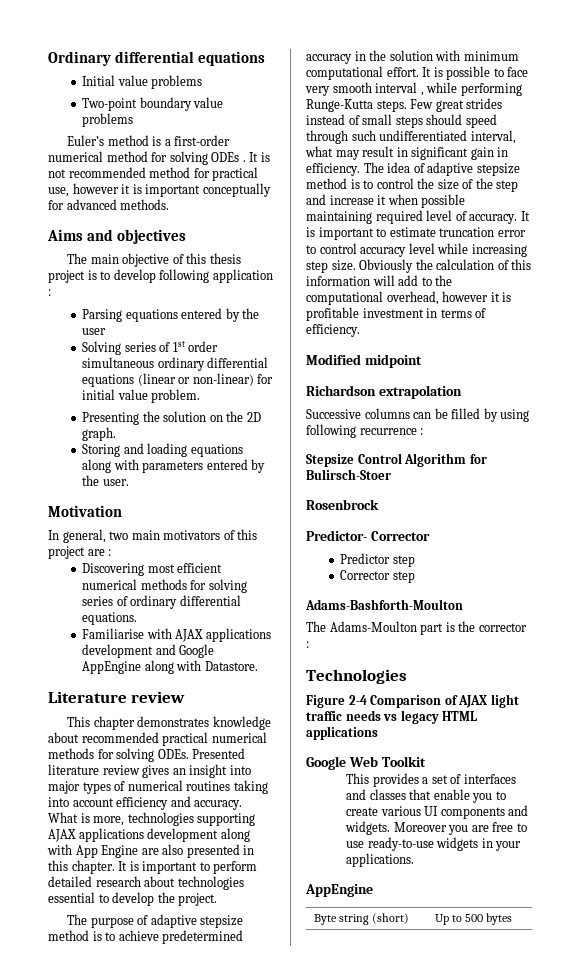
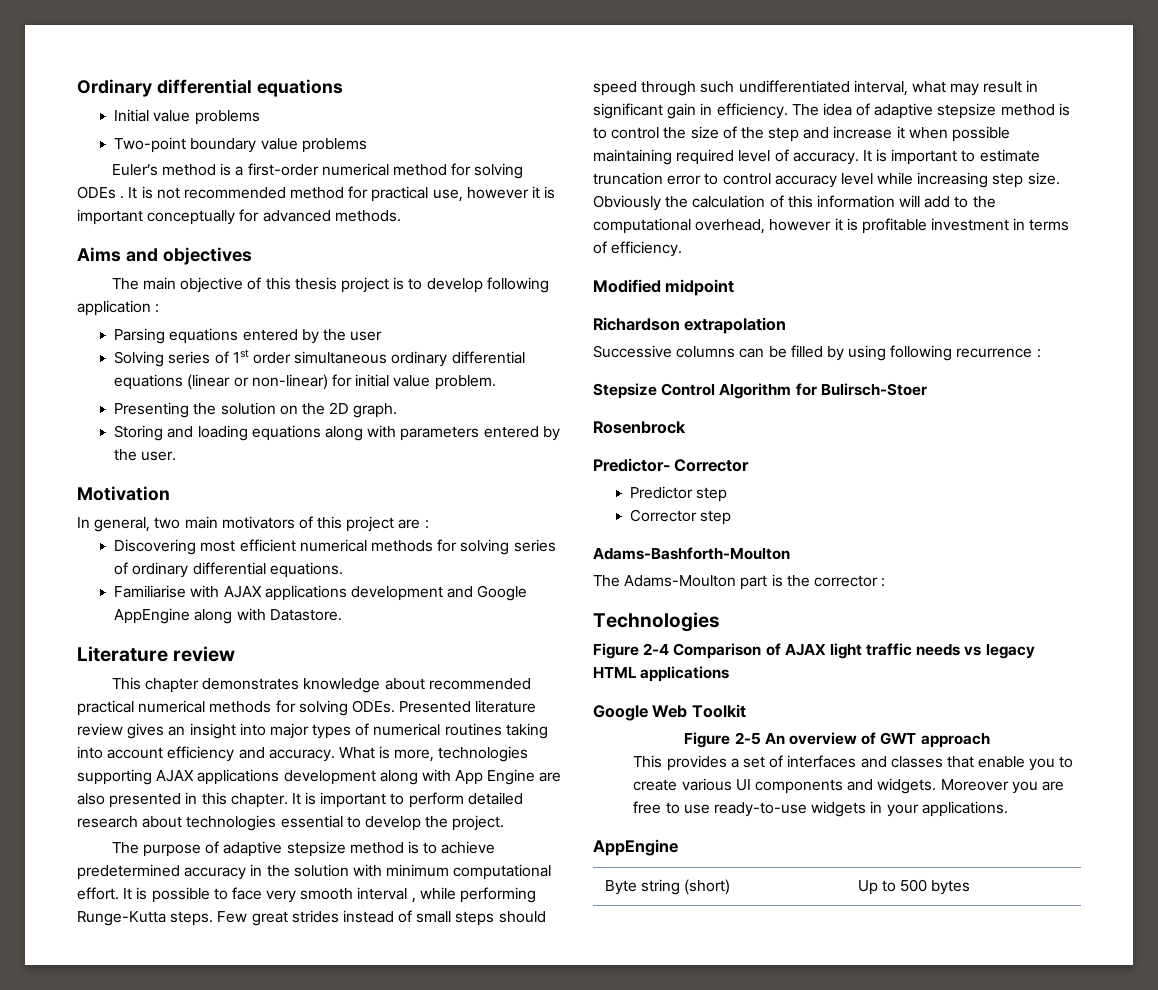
(426, 761) none -> [684,732,990,748] // Figure 2-5 An overview of GWT approach

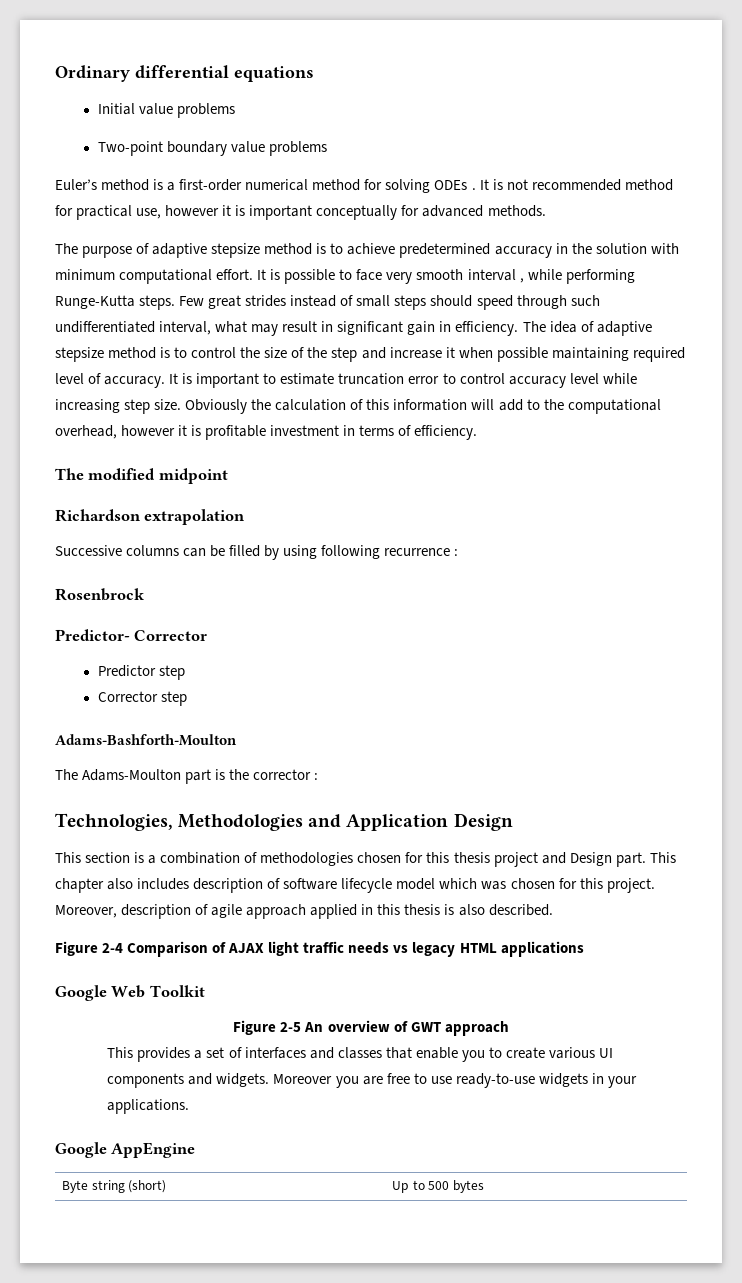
[77,247,252,265] [111,277,549,293] [77,300,160,316] [114,328,383,344] [114,349,525,367] [114,374,496,390] [114,402,398,418] [114,425,560,441] [114,449,177,461] [77,486,170,501] [77,516,429,532] [114,539,556,555] [114,562,343,578] [114,585,528,601] [114,608,342,624] [77,646,236,662] [111,677,531,693] [77,700,537,716] [77,723,548,739] [77,746,529,762] [77,769,562,785] [77,792,523,808] [77,815,505,831] // Aims and objectives // The main objective of this thesis project is to develop following application : // Parsing equations entered by the user // Solving series of 1st order simultaneous ordinary differential equations (linear or non-linear) for initial value problem. // Presenting the solution on the 2D graph. // Storing and loading equations along with parameters entered by the user. // Motivation // In general, two main motivators of this project are : // Discovering most efficient numerical methods for solving series of ordinary differential equations. // Familiarise with AJAX applications development and Google AppEngine along with Datastore. // Literature review // This chapter demonstrates knowledge about recommended practical numerical methods for solving ODEs. Presented literature review gives an insight into major types of numerical routines taking into account efficiency and accuracy. What is more, technologies supporting AJAX applications development along with App Engine are also presented in this chapter. It is important to perform detailed research about technologies essential to develop the project. -> (546, 211) none
[593,279,661,293] Modified -> [55,468,156,480] The modified
[593,383,927,399] // Stepsize Control Algorithm for Bulirsch-Stoer -> (459, 552) none
[593,612,720,632] Technologies -> [55,813,513,831] [55,852,676,867] [55,878,655,893] [55,904,553,919] Technologies, Methodologies and Application Design // This section is a combination of methodologies chosen for this thesis project and Design part. This chapter also includes description of software lifecycle model which was chosen for this project. Moreover, description of agile approach applied in this thesis is also described.
(1008, 809) none -> [55,1142,107,1158] Google

